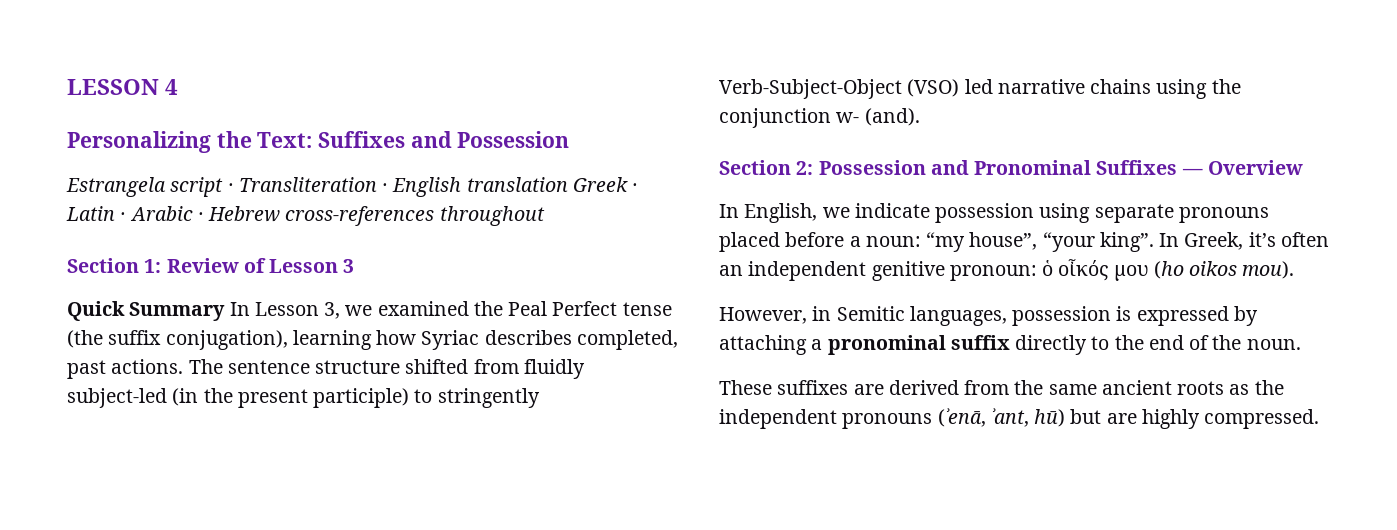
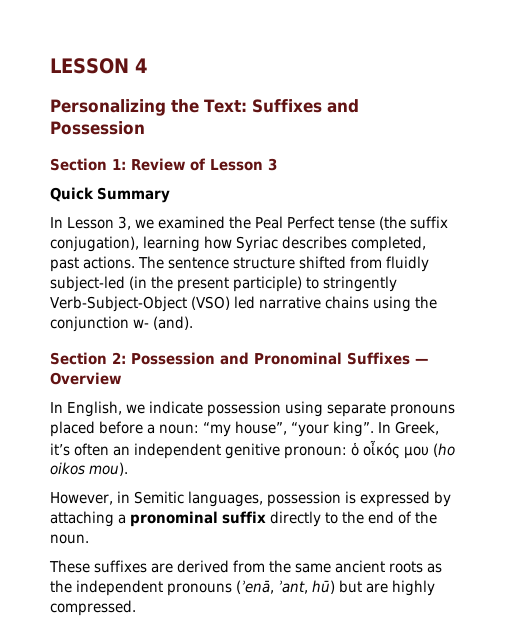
[66,177,639,197] [66,206,545,226] // Estrangela script · Transliteration · English translation Greek · Latin · Arabic · Hebrew cross-references throughout -> (145, 128) none
(226, 311) none -> (170, 195) //

